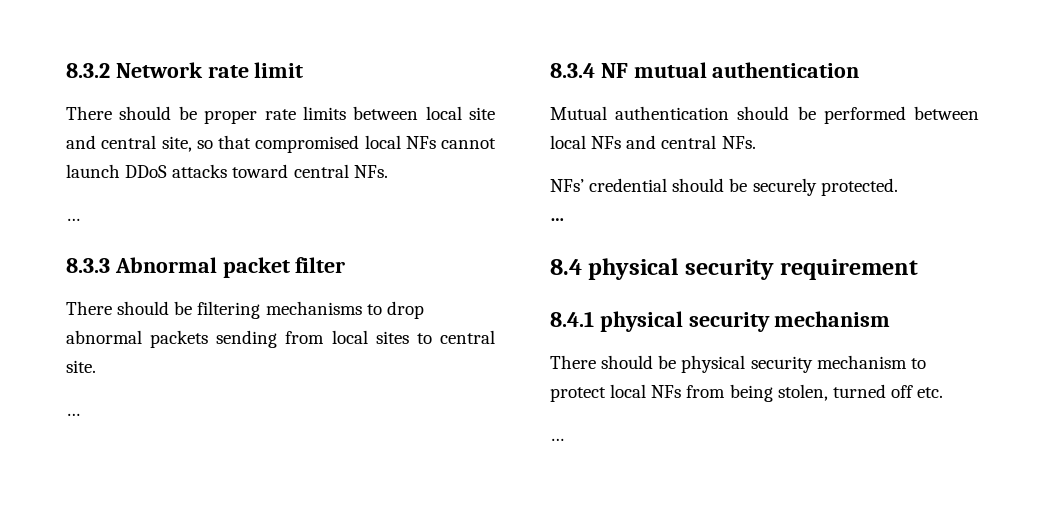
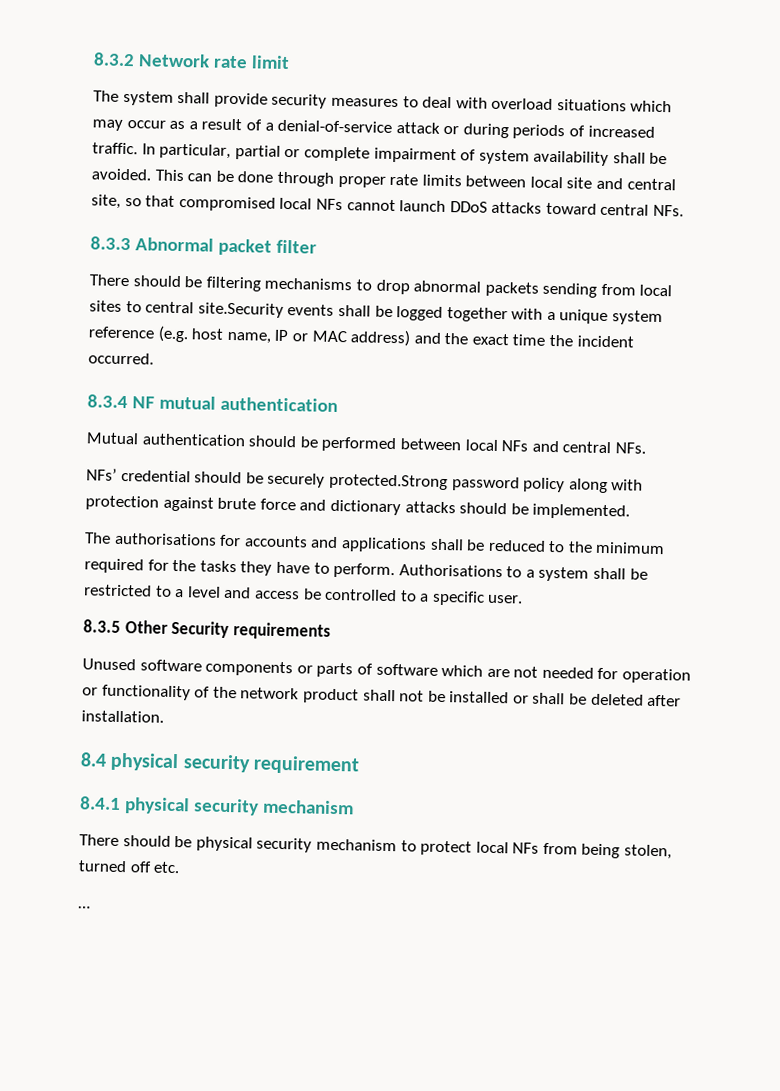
[66,106,197,120] There should be -> [93,90,673,113] [92,118,655,140] [92,142,668,167] [91,168,334,187] The system shall provide security measures to deal with overload situations which may occur as a result of a denial-of-service attack or during periods of increased traffic. In particular, partial or complete impairment of system availability shall be avoided. This can be done through
[66,218,80,221] // … -> (685, 210) none
[66,360,96,373] [66,413,80,416] site. // … -> [197,302,664,326] [88,325,634,348] [88,352,154,365] site.Security events shall be logged together with a unique system reference (e.g. host name, IP or MAC address) and the exact time the incident occurred.
[820,178,898,196] [550,218,565,221] protected. // … -> [328,473,644,494] [85,495,631,520] [84,532,666,555] [84,558,648,582] [84,584,524,606] [83,619,331,640] [82,658,692,684] [82,684,682,707] [81,710,164,723] protected.Strong password policy along with protection against brute force and dictionary attacks should be implemented. // The authorisations for accounts and applications shall be reduced to the minimum required for the tasks they have to perform. Authorisations to a system shall be restricted to a level and access be controlled to a specific user. // 8.3.5 Other Security requirements // Unused software components or parts of software which are not needed for operation or functionality of the network product shall not be installed or shall be deleted after installation.

